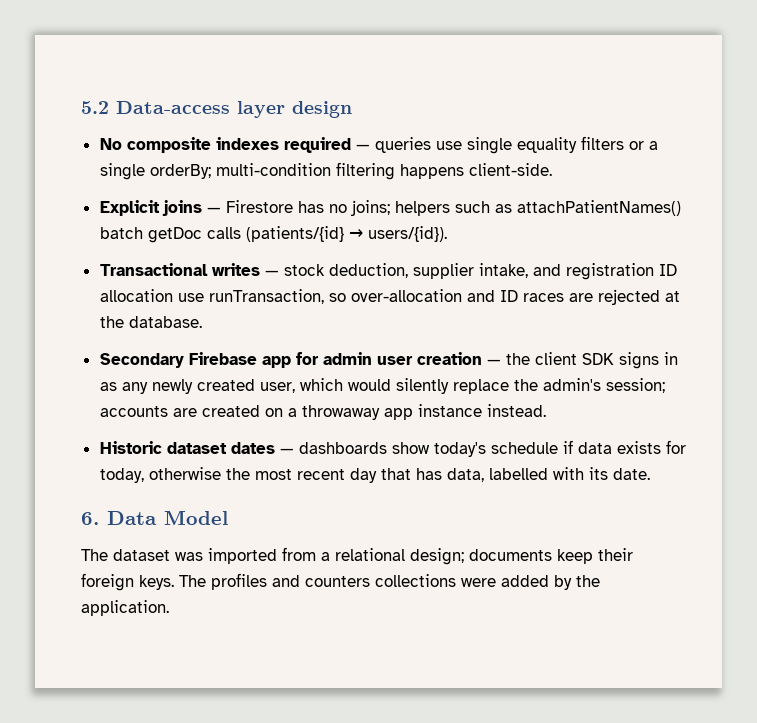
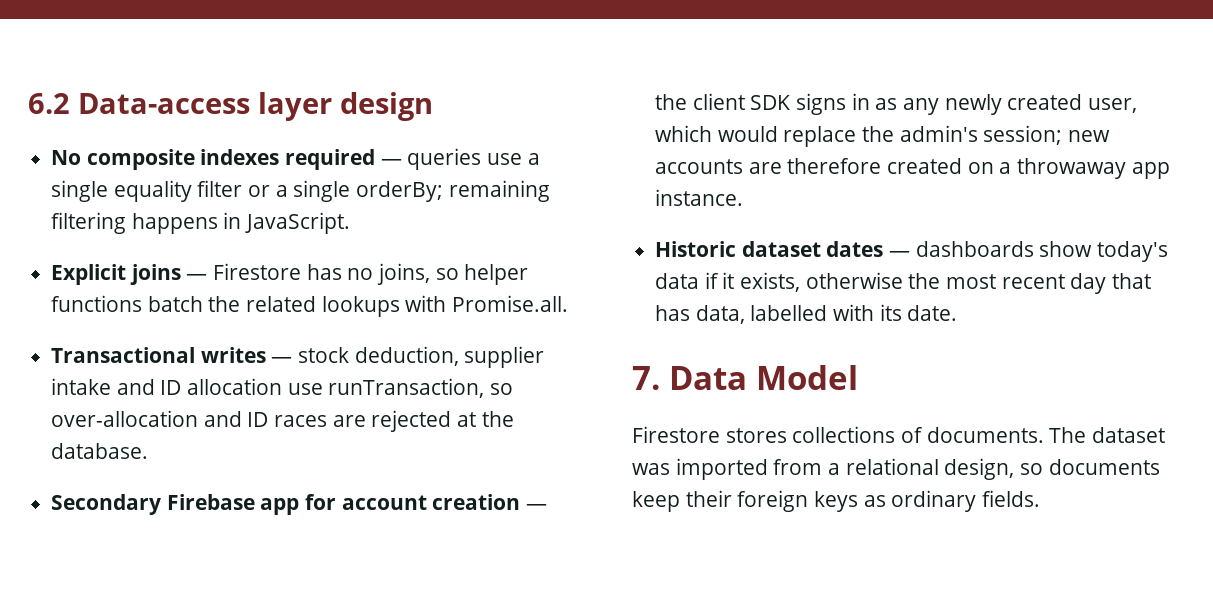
[81,101,109,114] 5.2 -> [28,93,70,114] 6.2
(462, 145) none -> [527,153,540,165] a
[580,136,624,150] filters -> [197,180,243,197] filter
[215,163,331,176] multi-condition -> [448,180,550,202] remaining
[468,163,552,176] client-side. -> [223,212,351,234] in JavaScript.
[350,200,681,216] [99,226,447,243] joins; helpers such as attachPatientNames() batch getDoc calls (patients/{id} → users/{id}). -> [377,263,529,285] [51,295,569,317] joins, so helper functions batch the related lookups with Promise.all.
[478,263,654,280] intake, and registration -> [51,378,155,395] intake and
[322,352,413,365] admin user -> [341,495,427,510] account
[395,378,449,394] silently -> (778, 134) none
(665, 385) none -> [1068,130,1111,142] new
(197, 412) none -> [787,158,882,174] therefore
[417,404,546,417] instance instead. -> [655,189,744,206] instance.
[490,440,686,454] [99,468,144,483] schedule if data exists for today, -> [655,272,801,292] data if it exists,
[81,512,99,525] 6. -> [632,366,660,390] 7.
(228, 517) none -> [632,426,1044,443] Firestore stores collections of documents.
[410,548,464,565] design; -> [944,458,1044,480] design, so
[139,573,600,590] [81,600,169,616] keys. The profiles and counters collections were added by the application. -> [814,490,1041,512] keys as ordinary fields.

